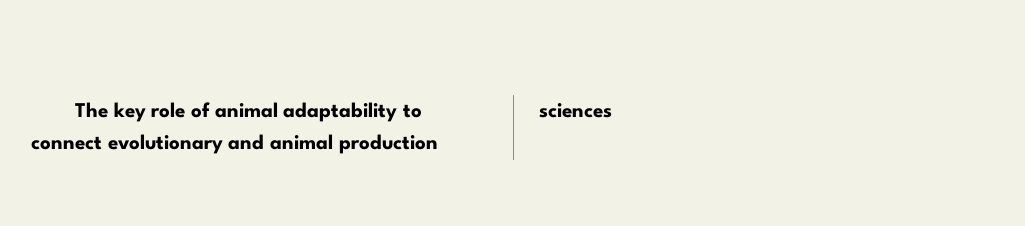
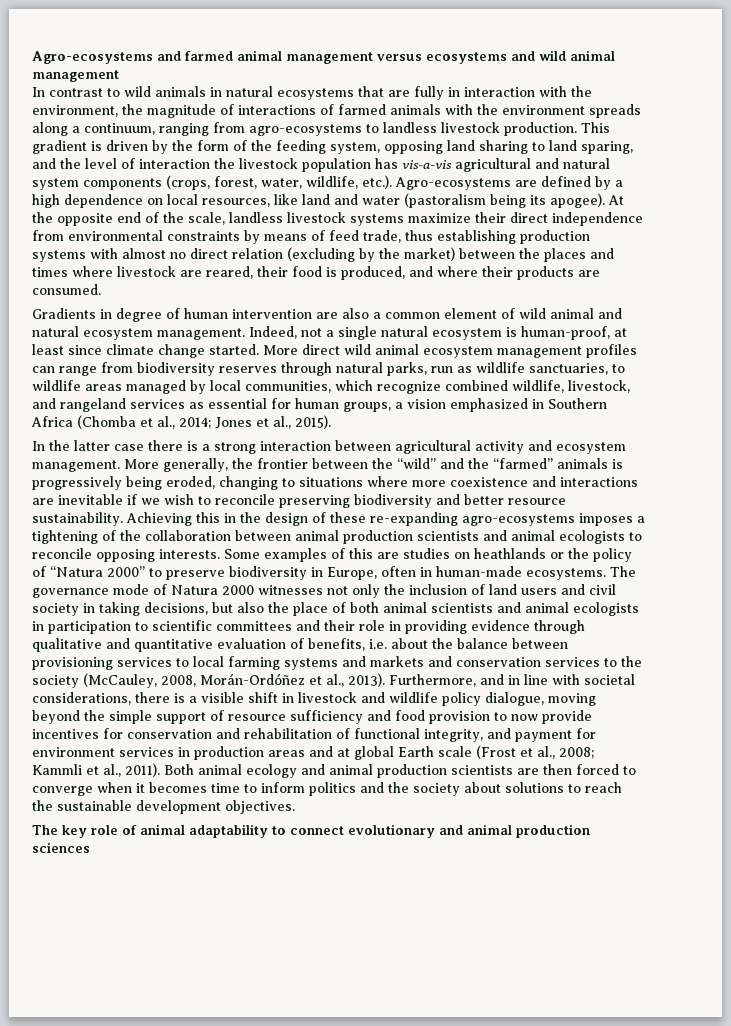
(74, 110) none -> [32,50,615,64] [32,70,119,82] [32,86,592,100] [32,104,641,118] [32,122,610,136] [32,140,633,154] [32,158,610,172] [32,175,623,190] [32,193,624,208] [32,212,643,226] [32,230,590,244] [32,247,614,262] [32,266,600,280] [32,284,101,295] [32,308,622,322] [32,326,627,340] [32,344,637,358] [32,362,625,376] [32,380,630,394] [32,398,607,412] [31,415,331,429] [32,440,626,454] [32,458,623,472] [32,476,638,490] [32,494,566,508] [32,512,645,526] [32,530,642,544] [32,548,632,562] [32,566,636,580] [32,584,616,598] [32,602,639,616] [32,620,585,634] [32,638,568,652] [32,656,642,670] [32,673,635,688] [32,692,596,706] [32,710,592,724] [32,728,596,742] [32,745,594,760] [32,763,636,778] [32,782,622,796] [32,800,295,814] Agro-ecosystems and farmed animal management versus ecosystems and wild animal management // In contrast to wild animals in natural ecosystems that are fully in interaction with the environment, the magnitude of interactions of farmed animals with the environment spreads along a continuum, ranging from agro-ecosystems to landless livestock production. This gradient is driven by the form of the feeding system, opposing land sharing to land sparing, and the level of interaction the livestock population has vis-a-vis agricultural and natural system components (crops, forest, water, wildlife, etc.). Agro-ecosystems are defined by a high dependence on local resources, like land and water (pastoralism being its apogee). At the opposite end of the scale, landless livestock systems maximize their direct independence from environmental constraints by means of feed trade, thus establishing production systems with almost no direct relation (excluding by the market) between the places and times where livestock are reared, their food is produced, and where their products are consumed. // Gradients in degree of human intervention are also a common element of wild animal and natural ecosystem management. Indeed, not a single natural ecosystem is human-proof, at least since climate change started. More direct wild animal ecosystem management profiles can range from biodiversity reserves through natural parks, run as wildlife sanctuaries, to wildlife areas managed by local communities, which recognize combined wildlife, livestock, and rangeland services as essential for human groups, a vision emphasized in Southern Africa (Chomba et al., 2014; Jones et al., 2015). // In the latter case there is a strong interaction between agricultural activity and ecosystem management. More generally, the frontier between the “wild” and the “farmed” animals is progressively being eroded, changing to situations where more coexistence and interactions are inevitable if we wish to reconcile preserving biodiversity and better resource sustainability. Achieving this in the design of these re-expanding agro-ecosystems imposes a tightening of the collaboration between animal production scientists and animal ecologists to reconcile opposing interests. Some examples of this are studies on heathlands or the policy of “Natura 2000” to preserve biodiversity in Europe, often in human-made ecosystems. The governance mode of Natura 2000 witnesses not only the inclusion of land users and civil society in taking decisions, but also the place of both animal scientists and animal ecologists in participation to scientific committees and their role in providing evidence through qualitative and quantitative evaluation of benefits, i.e. about the balance between provisioning services to local farming systems and markets and conservation services to the society (McCauley, 2008, Morán-Ordóñez et al., 2013). Furthermore, and in line with societal considerations, there is a visible shift in livestock and wildlife policy dialogue, moving beyond the simple support of resource sufficiency and food provision to now provide incentives for conservation and rehabilitation of functional integrity, and payment for environment services in production areas and at global Earth scale (Frost et al., 2008; Kammli et al., 2011). Both animal ecology and animal production scientists are then forced to converge when it becomes time to inform politics and the society about solutions to reach the sustainable development objectives. //

